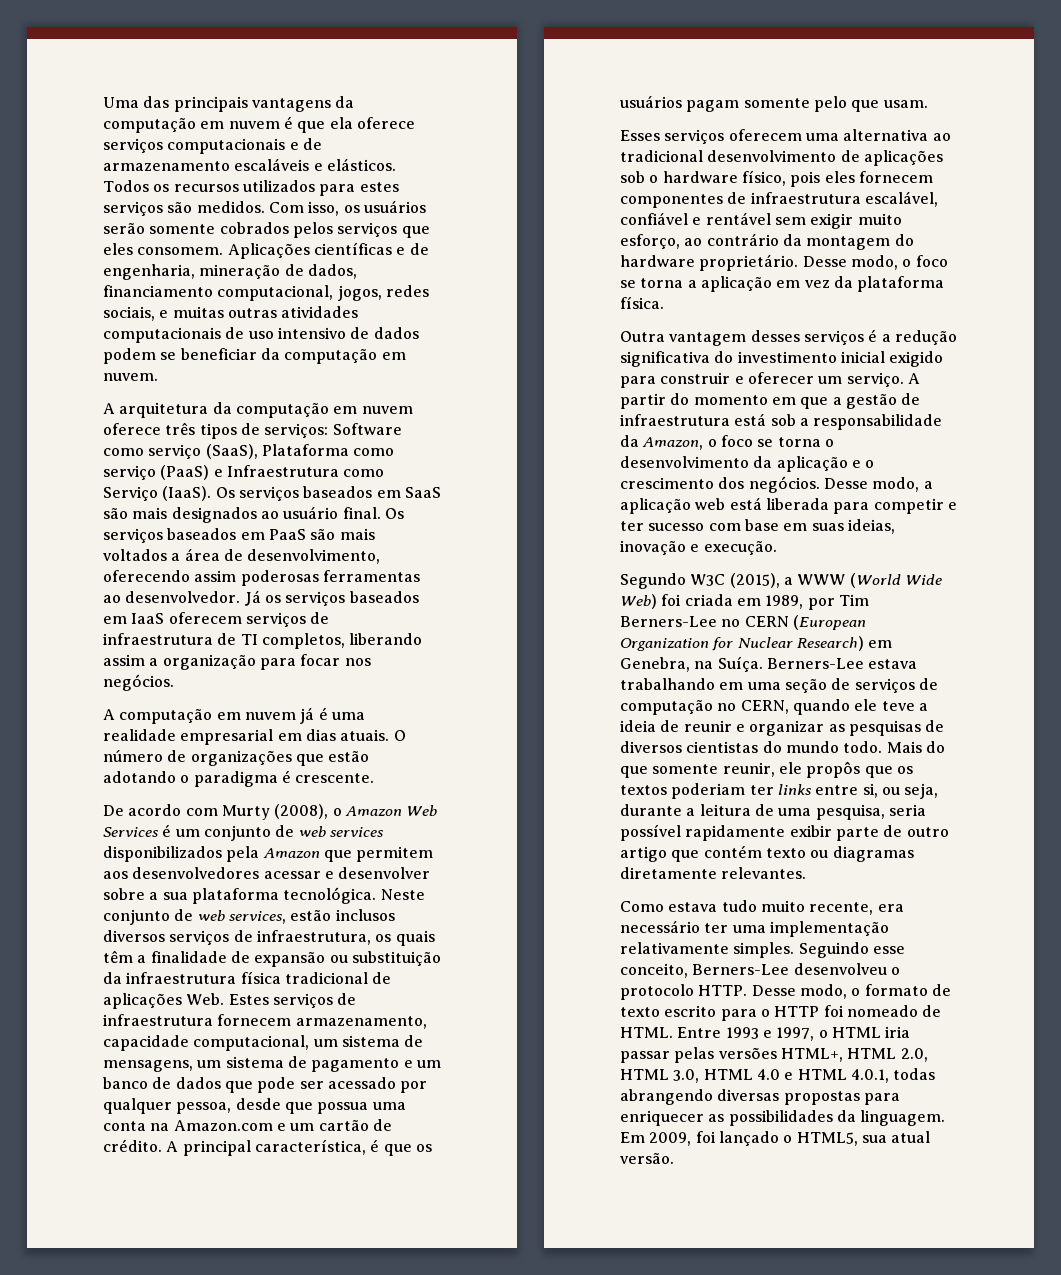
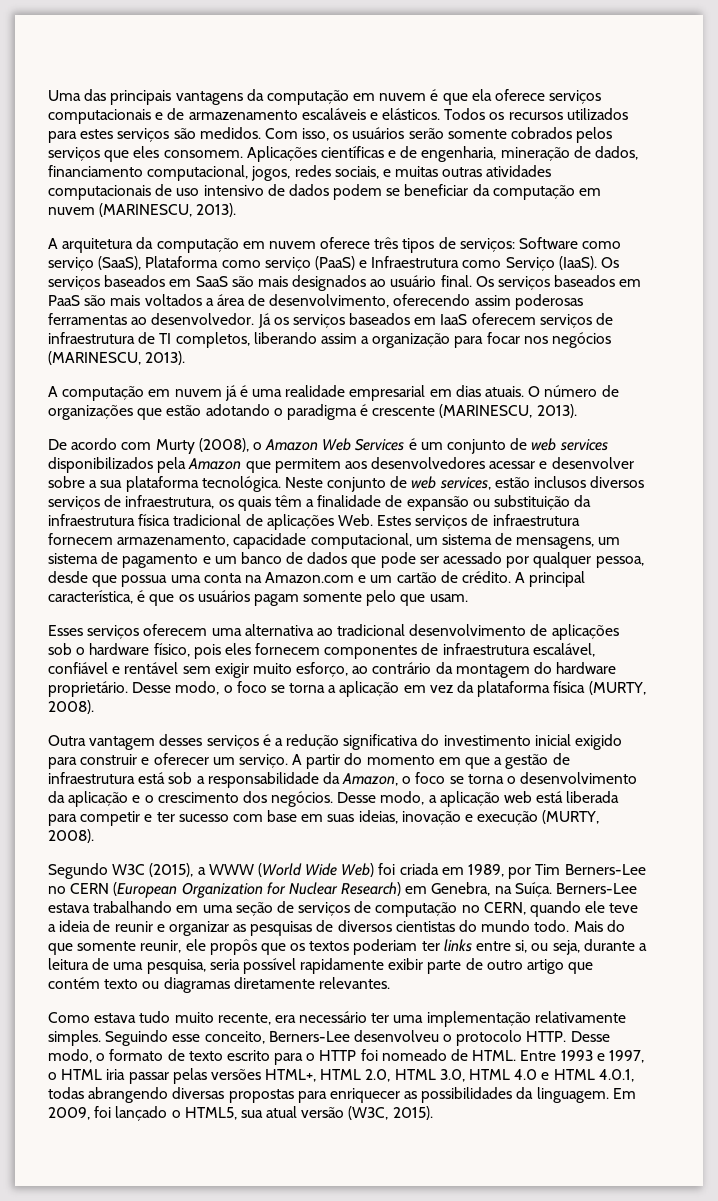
[103,373,158,381] nuvem. -> [48,203,237,217] nuvem (MARINESCU, 2013).
[103,674,174,691] negócios. -> [552,332,612,348] [48,351,186,365] negócios (MARINESCU, 2013).
[295,773,375,783] crescente. -> [372,404,577,418] crescente (MARINESCU, 2013).
[620,296,664,309] física. -> [553,681,646,695] [48,700,94,714] física (MURTY, 2008).
[703,541,777,555] execução. -> [477,810,600,825] [48,829,94,843] execução (MURTY, 2008).
[620,1153,674,1164] versão. -> [301,1106,433,1120] versão (W3C, 2015).

